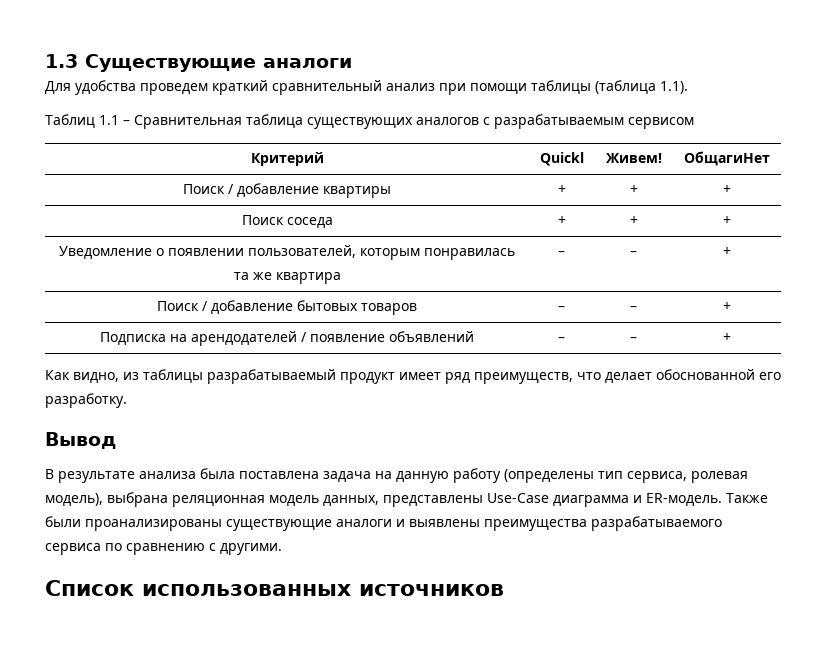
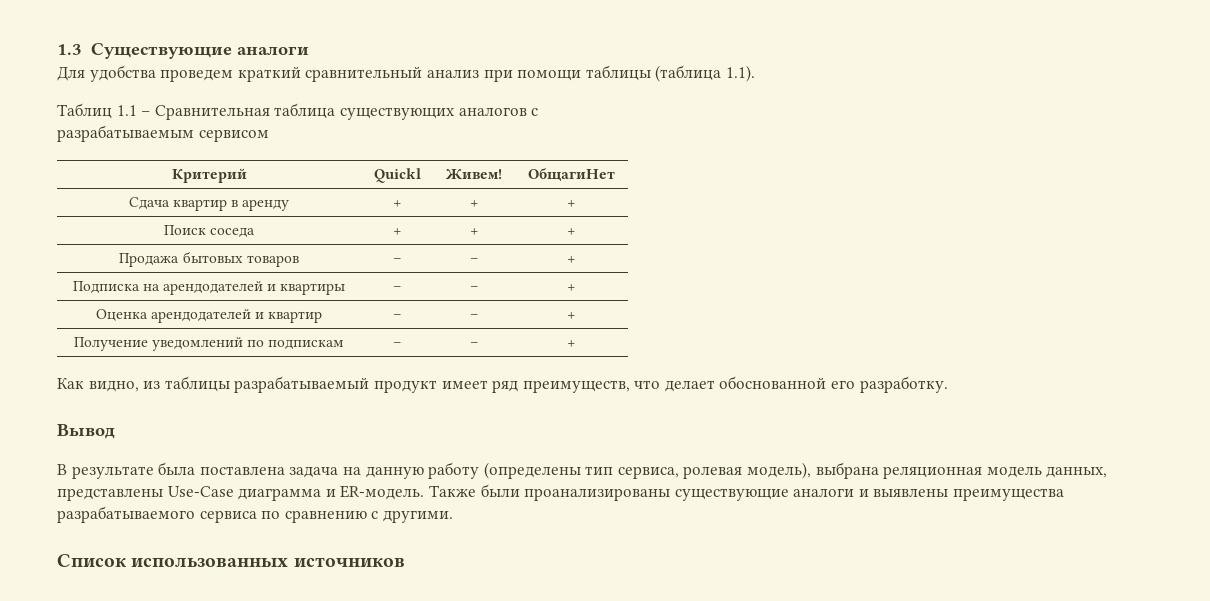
(490, 121) none -> (539, 112) //
[183,183,391,198] Поиск / добавление квартиры -> [128,197,290,211] Сдача квартир в аренду
[58,245,515,260] [233,272,341,284] [558,251,565,256] [630,251,637,256] [722,247,731,256] [157,300,293,314] Уведомление о появлении пользователей, которым понравилась та же квартира | – | – | + // Поиск / добавление -> [119,253,180,267] Продажа
[301,331,474,342] / появление объявлений -> [267,283,346,295] [392,286,402,291] [469,286,479,291] [566,284,576,291] [95,309,323,323] [392,314,402,319] [469,314,479,319] [566,312,576,319] [73,337,345,351] и квартиры | – | – | + // Оценка арендодателей и квартир | – | – | + // Получение уведомлений по подпискам
[139,471,196,479] анализа -> (154, 472) none

